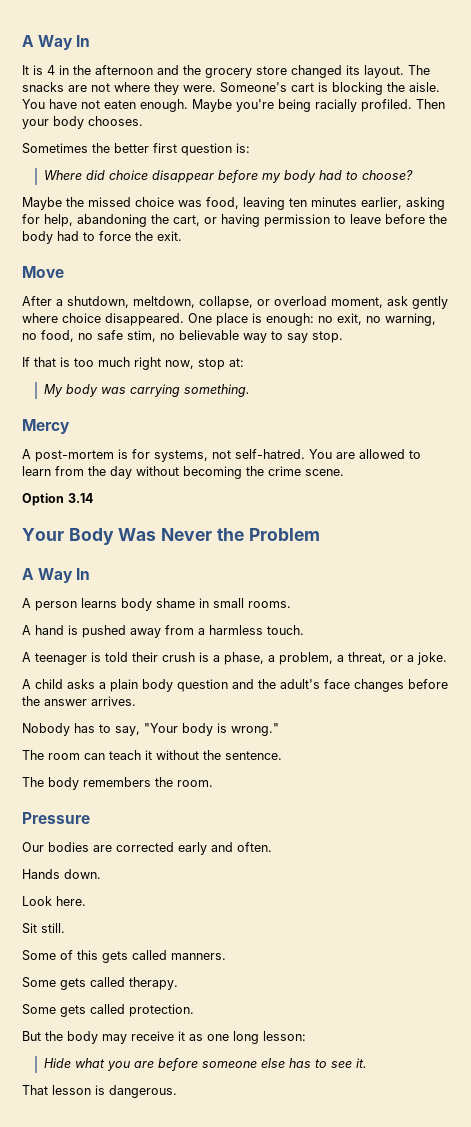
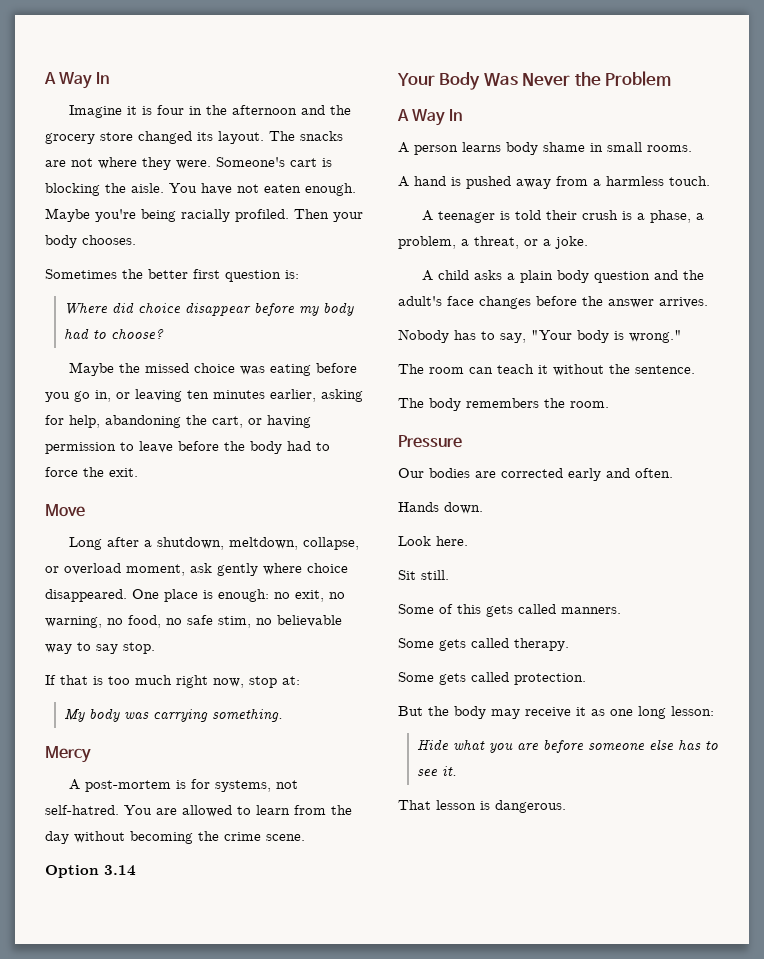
[22,35,91,50] [22,65,55,75] A Way In // It is 4 -> [44,72,109,89] [69,105,185,118] A Way In // Imagine it is four
[206,197,239,209] food, -> [270,363,358,376] [45,390,130,402] eating before you go in, or
[22,296,52,306] After -> [69,537,140,550] Long after

